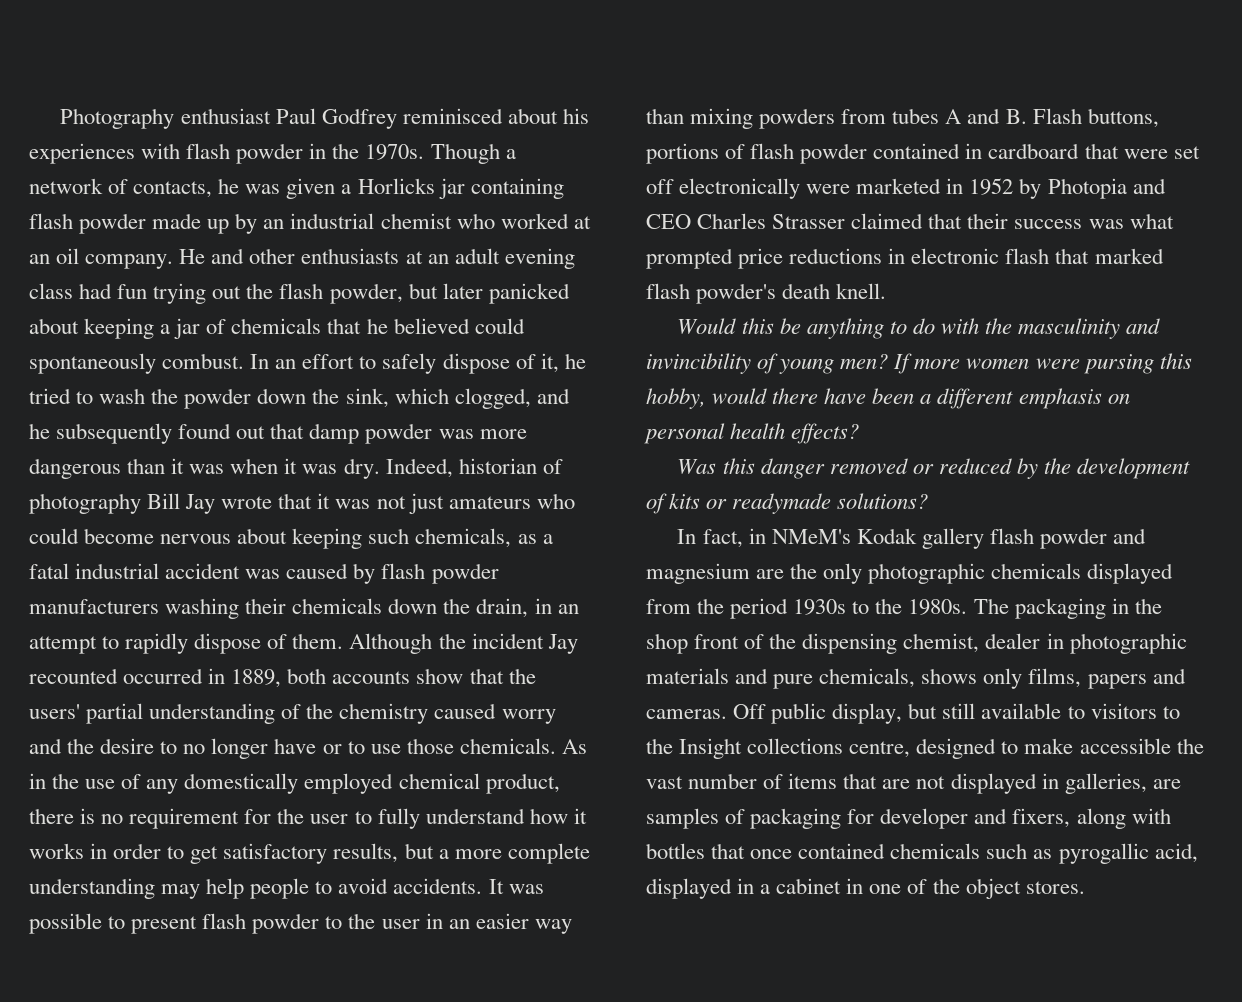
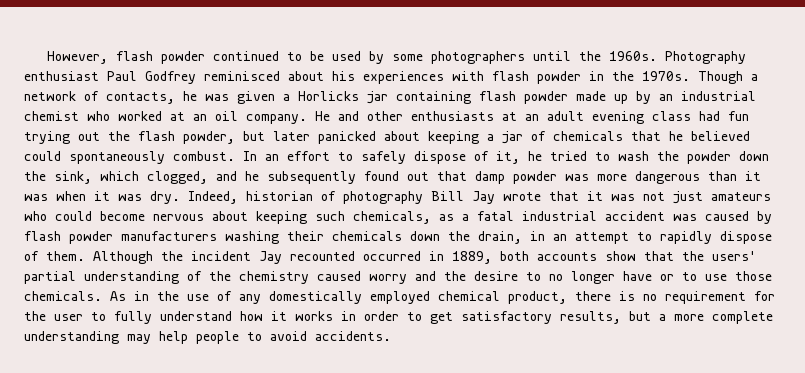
(60, 118) none -> [47,51,658,64] However, flash powder continued to be used by some photographers until the 1960s.
[488,879,544,894] [29,913,572,934] [646,108,1159,129] [646,143,1200,164] [646,178,1166,199] [646,213,1174,229] [646,248,1164,269] [646,283,887,304] [677,318,1161,339] [646,353,1192,374] [646,388,1130,409] [644,423,860,444] [677,458,1191,479] [646,493,929,514] [677,528,1147,549] [646,563,1174,584] [646,598,1162,619] [646,633,1187,654] [646,668,1186,689] [646,703,1180,724] [646,738,1204,759] [646,773,1181,794] [646,808,1171,829] [646,843,1198,864] [646,878,1085,899] It was possible to present flash powder to the user in an easier way than mixing powders from tubes A and B. Flash buttons, portions of flash powder contained in cardboard that were set off electronically were marketed in 1952 by Photopia and CEO Charles Strasser claimed that their success was what prompted price reductions in electronic flash that marked flash powder's death knell. // Would this be anything to do with the masculinity and invincibility of young men? If more women were pursing this hobby, would there have been a different emphasis on personal health effects? // Was this danger removed or reduced by the development of kits or readymade solutions? // In fact, in NMeM's Kodak gallery flash powder and magnesium are the only photographic chemicals displayed from the period 1930s to the 1980s. The packaging in the shop front of the dispensing chemist, dealer in photographic materials and pure chemicals, shows only films, papers and cameras. Off public display, but still available to visitors to the Insight collections centre, designed to make accessible the vast number of items that are not displayed in galleries, are samples of packaging for developer and fixers, along with bottles that once contained chemicals such as pyrogallic acid, displayed in a cabinet in one of the object stores. -> (391, 336) none

